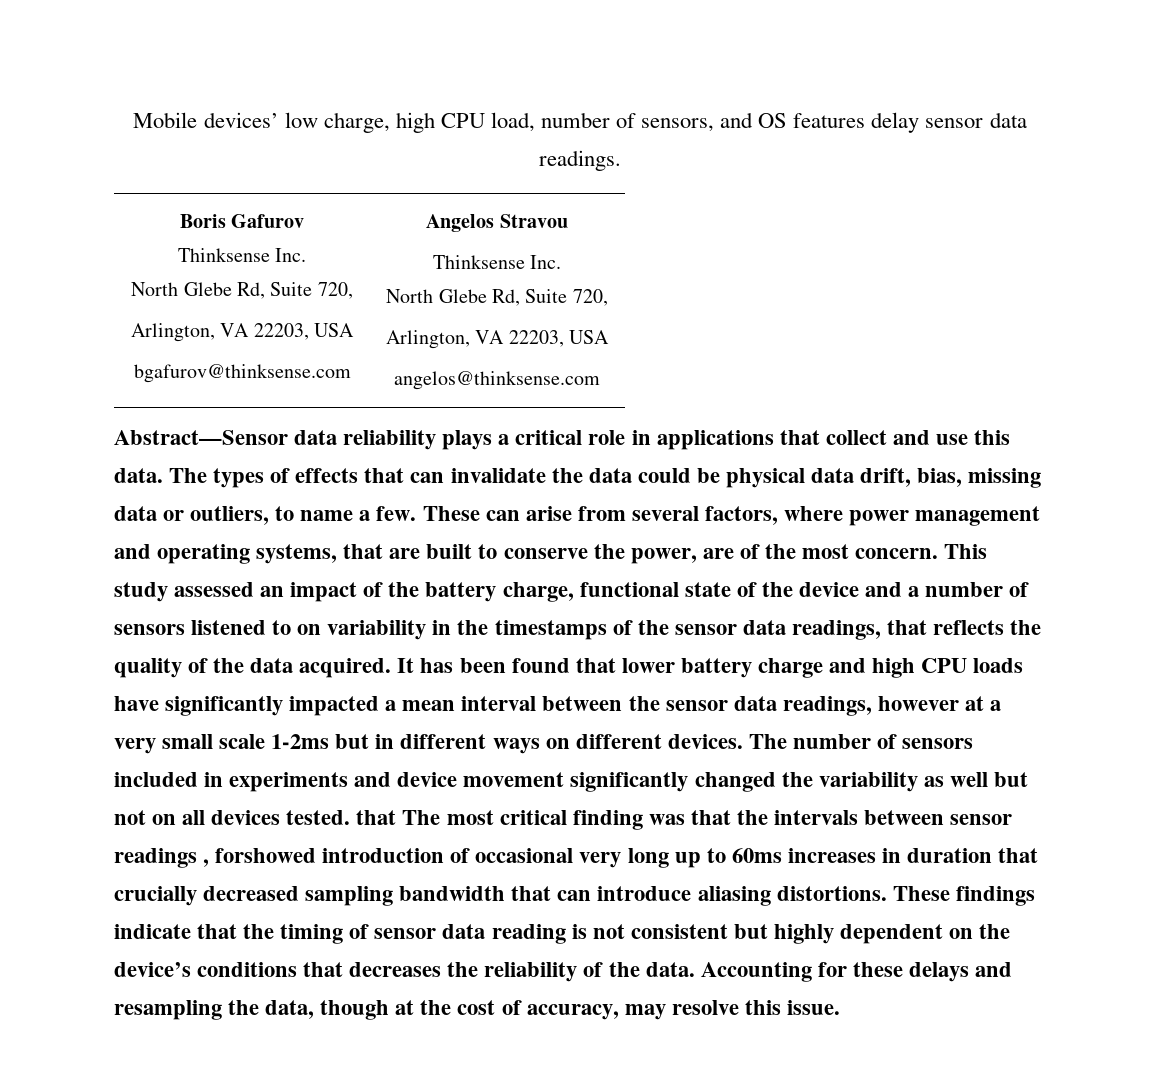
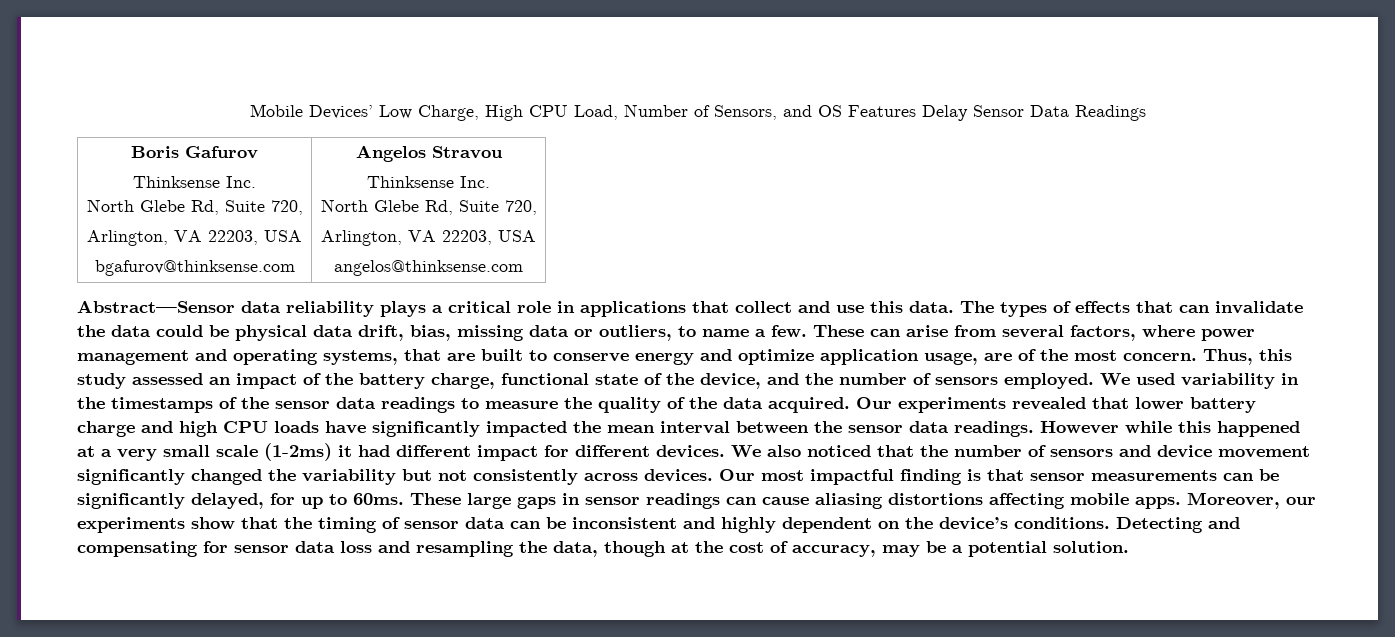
[203,112,1027,133] [539,150,621,171] devices’ low charge, high CPU load, number of sensors, and OS features delay sensor data readings. -> [308,104,1146,121] Devices’ Low Charge, High CPU Load, Number of Sensors, and OS Features Delay Sensor Data Readings
[593,544,697,564] the power, -> [635,349,978,365] energy and optimize application usage,
[944,544,988,559] This -> [1203,349,1292,365] Thus, this
[798,582,1030,597] [114,620,322,635] device and a number of sensors listened to on -> [700,373,1175,389] device, and the number of sensors employed. We used
[791,620,1005,640] readings, that reflects -> [381,397,558,413] readings to measure
[397,658,570,673] It has been found -> [856,397,1086,413] Our experiments revealed
[385,700,397,711] a -> [573,421,601,433] the
[782,696,959,716] readings, however -> [954,421,1300,437] readings. However while this happened
[271,734,974,754] [114,772,349,792] 1-2ms but in different ways on different devices. The number of sensors included in experiments -> [264,443,1113,461] (1-2ms) it had different impact for different devices. We also noticed that the number of sensors
[923,772,1028,787] [114,810,1013,830] [114,848,1039,868] [114,886,1035,906] [114,924,191,939] as well but not on all devices tested. that The most critical finding was that the intervals between sensor readings , forshowed introduction of occasional very long up to 60ms increases in duration that crucially decreased sampling bandwidth that can introduce aliasing distortions. These findings indicate -> [402,469,1279,485] [77,492,1316,509] [77,517,235,533] but not consistently across devices. Our most impactful finding is that sensor measurements can be significantly delayed, for up to 60ms. These large gaps in sensor readings can cause aliasing distortions affecting mobile apps. Moreover, our experiments show
[491,924,768,944] reading is not consistent but -> [510,517,715,529] can be inconsistent and
[197,962,969,982] conditions that decreases the reliability of the data. Accounting for these delays -> [1014,517,1240,533] [77,541,372,557] conditions. Detecting and compensating for sensor data loss
[671,1000,840,1015] resolve this issue. -> [926,541,1129,557] be a potential solution.

